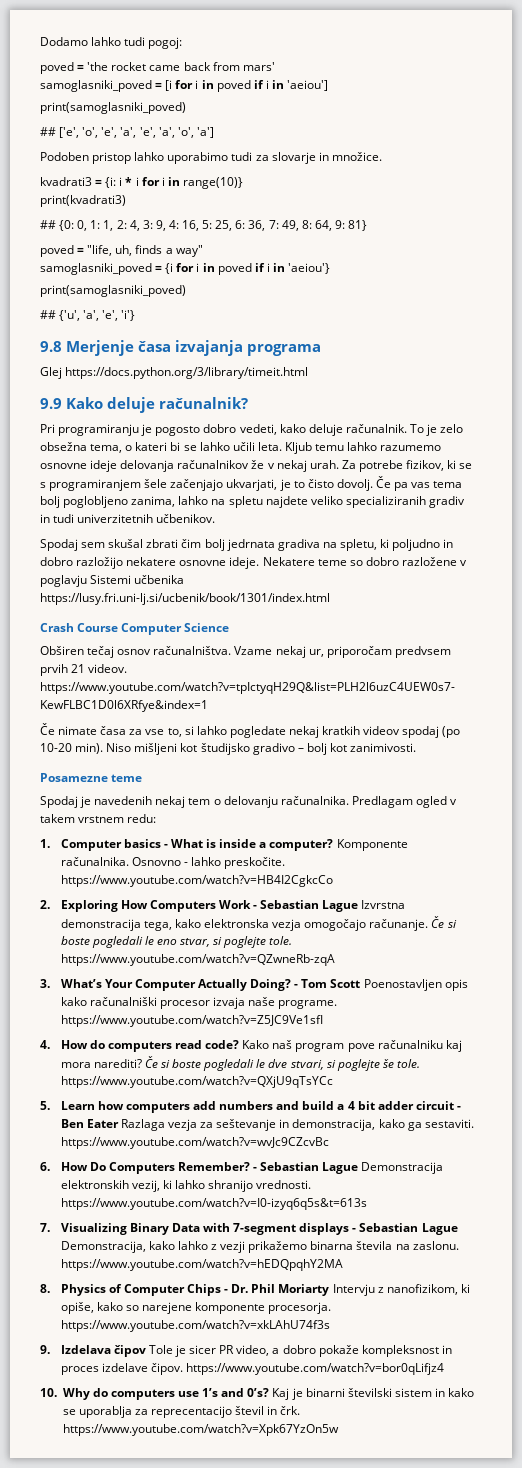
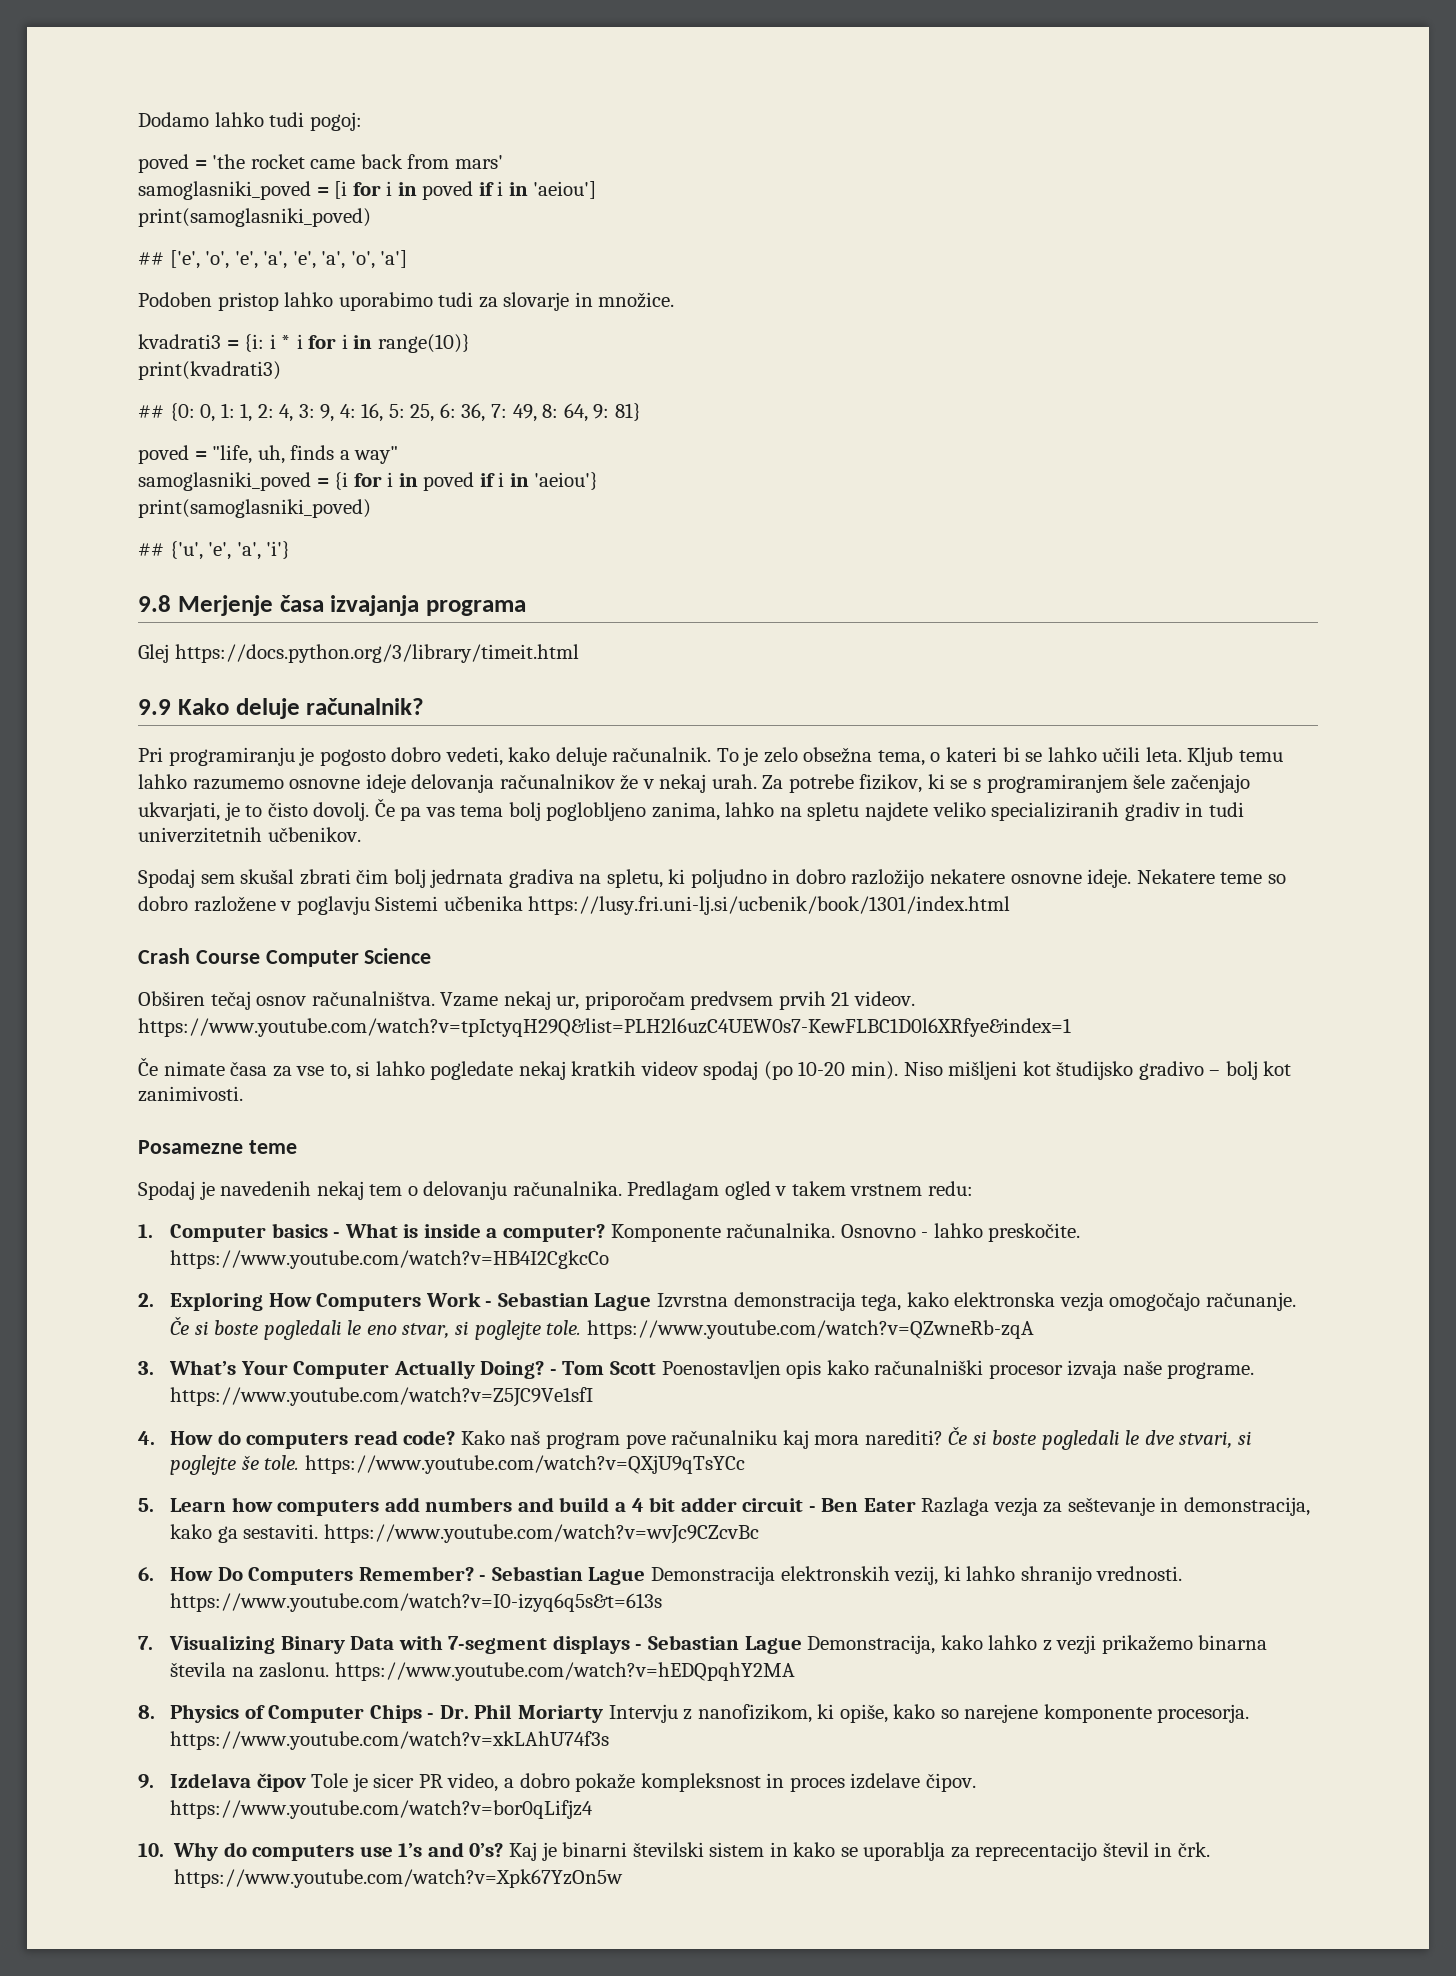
[83,310,119,321] 'a', 'e', -> [208,542,261,560] 'e', 'a',

